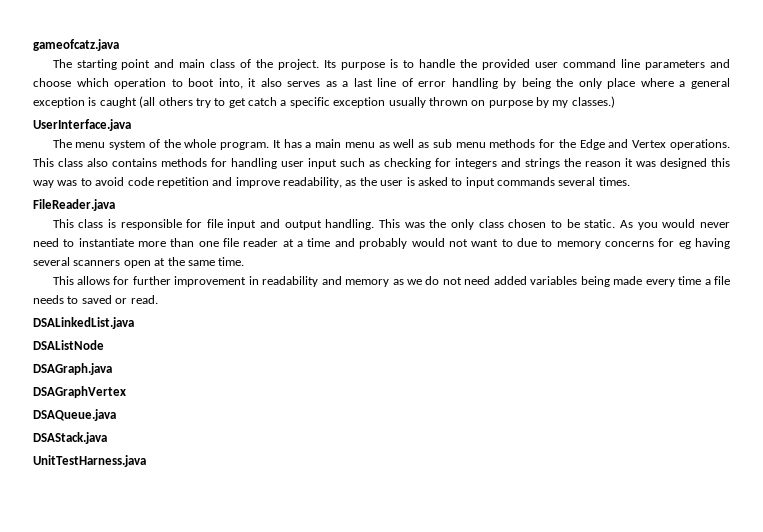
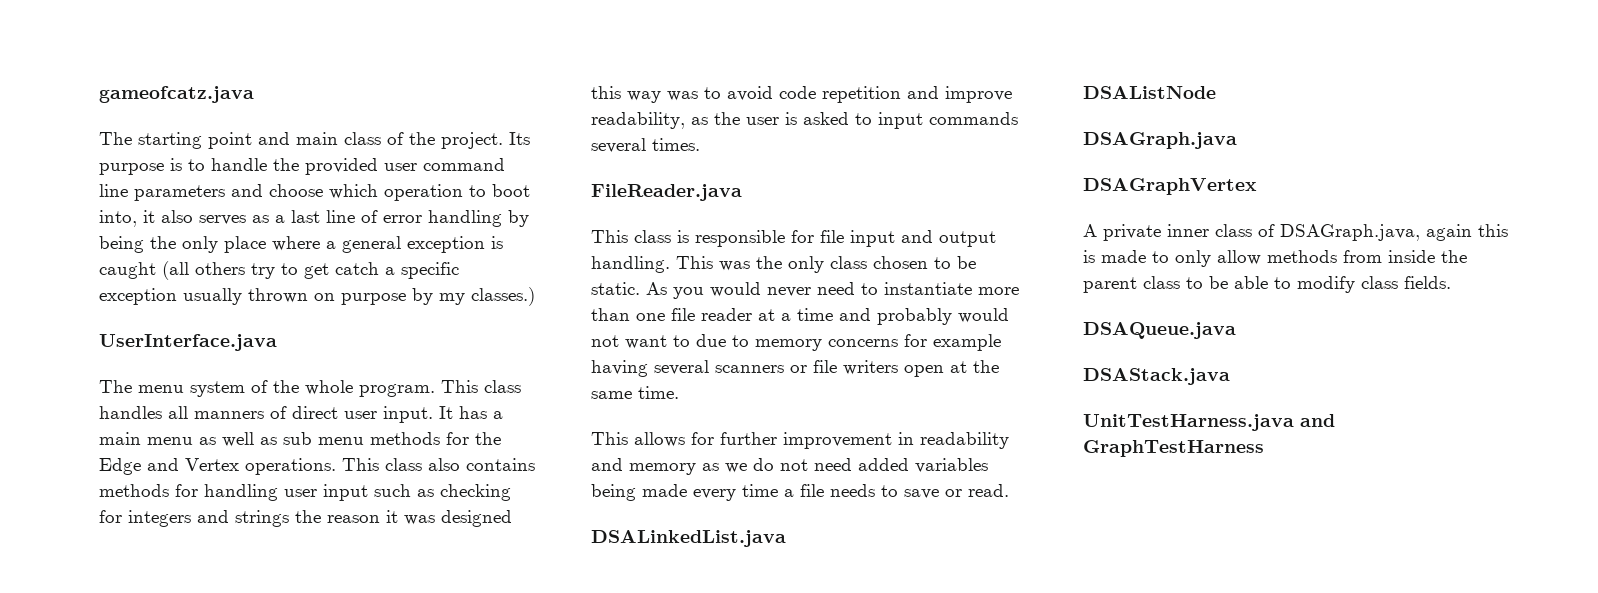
(270, 146) none -> [441,380,521,393] [99,406,433,423] This class handles all manners of direct user input.
[678,241,691,249] eg -> [933,334,1001,351] example
(121, 263) none -> [790,360,898,375] or file writers
[81,295,112,304] saved -> [904,489,939,499] save
(126, 392) none -> [1083,224,1508,241] [1083,250,1467,267] [1083,276,1451,293] // A private inner class of DSAGraph.java, again this is made to only allow methods from inside the parent class to be able to modify class fields.
(146, 461) none -> [1300,414,1335,427] [1083,440,1264,457] and GraphTestHarness

